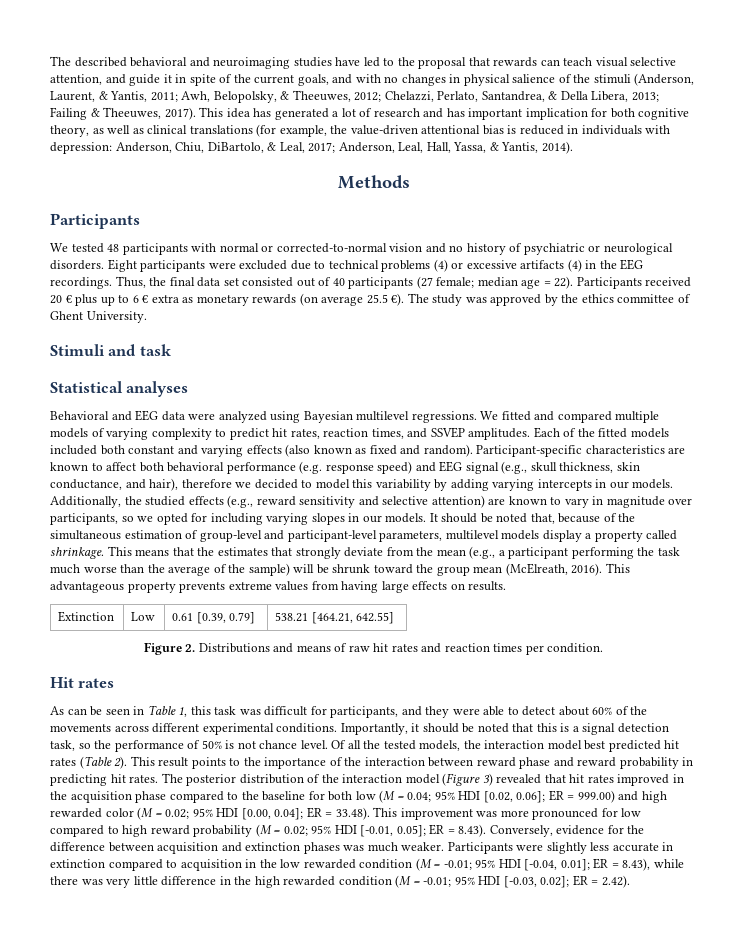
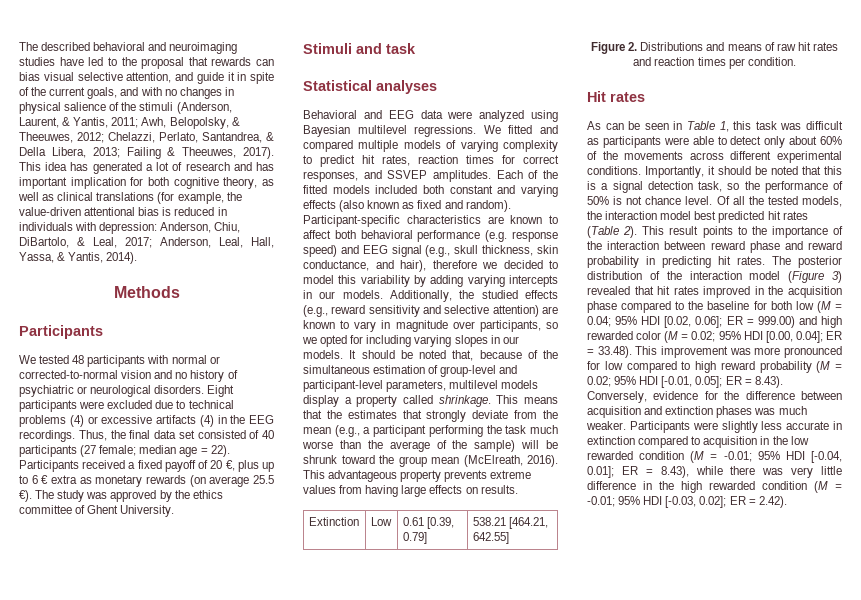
[563,57,593,66] teach -> [19,72,40,81] bias
[296,278,315,287] out -> (246, 434) none
[50,295,72,304] 20 € -> [128,460,235,472] a fixed payoff of 20 €,
[371,428,404,439] times, -> [466,155,559,164] [303,171,358,182] times for correct responses,
[310,706,450,718] for participants, and they -> [587,136,661,148] as participants
(556, 711) none -> [764,136,786,148] only

